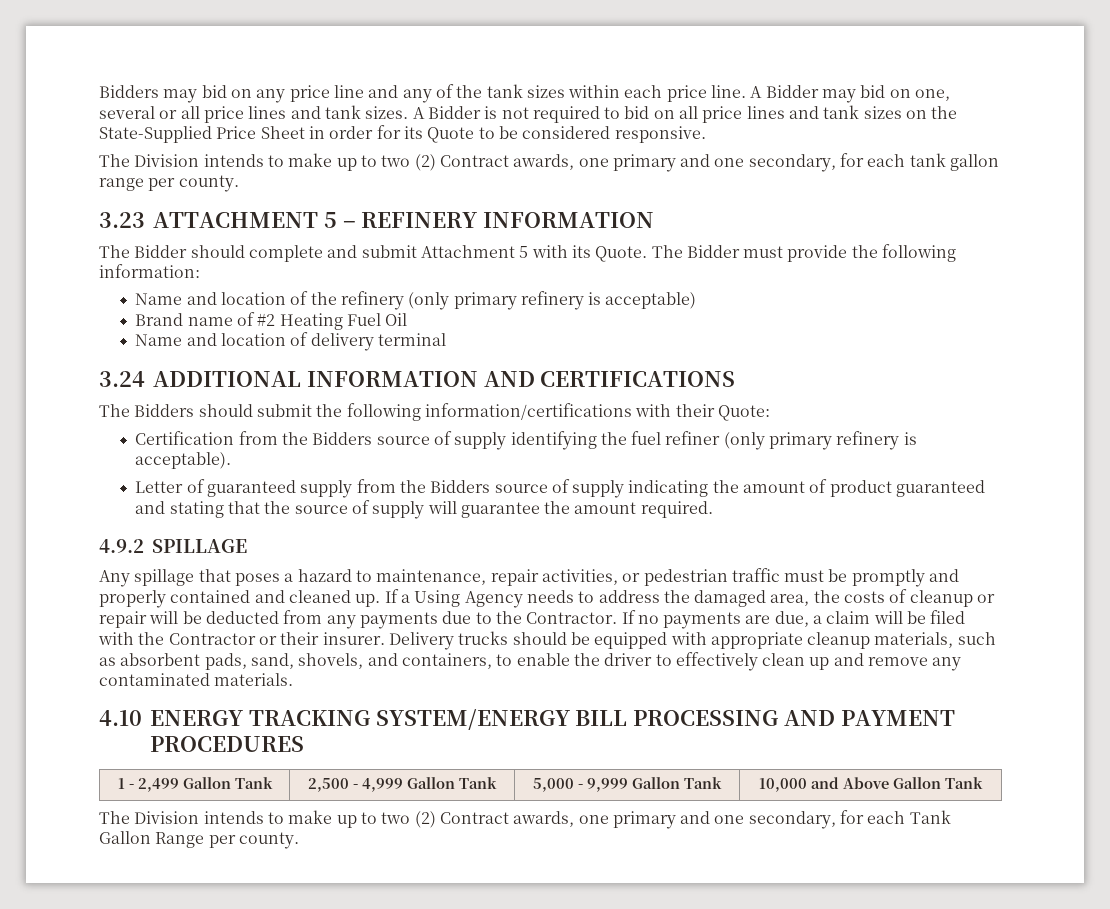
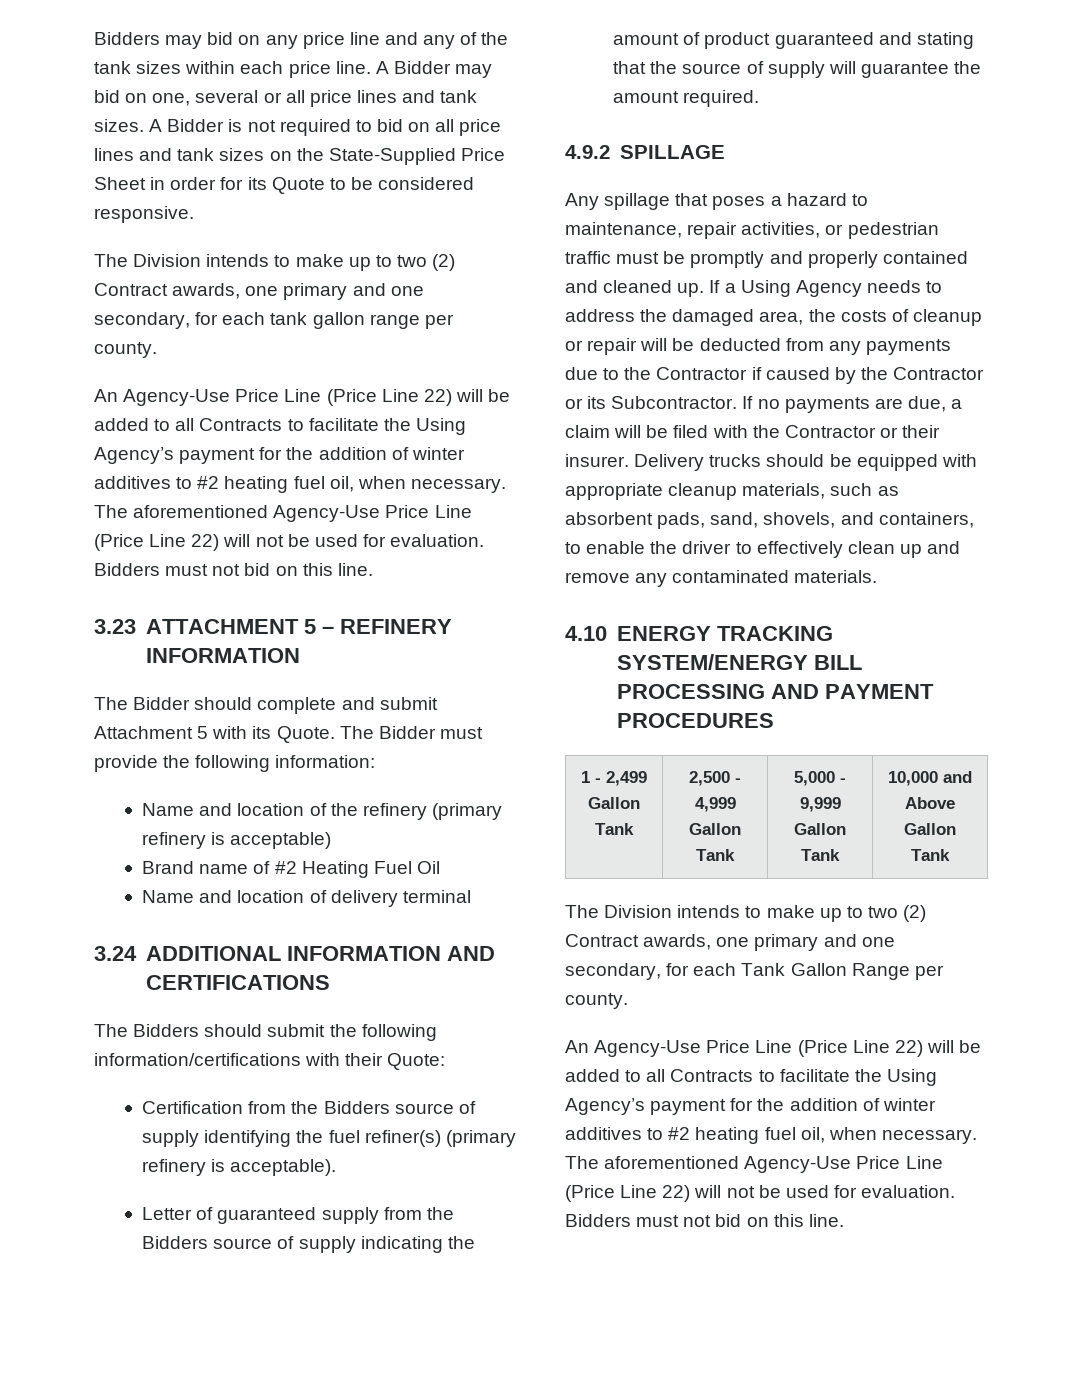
(239, 183) none -> [94,389,511,406] [94,418,466,435] [94,447,465,464] [94,476,506,493] [94,505,472,522] [94,534,485,551] [94,563,373,576] // An Agency-Use Price Line (Price Line 22) will be added to all Contracts to facilitate the Using Agency’s payment for the addition of winter additives to #2 heating fuel oil, when necessary. The aforementioned Agency-Use Price Line (Price Line 22) will not be used for evaluation. Bidders must not bid on this line.
[408,292,517,310] (only primary -> [431,803,502,820] (primary
[665,431,833,450] refiner (only primary -> [364,1130,516,1147] refiner(s) (primary
[526,612,618,624] Contractor. -> [656,367,985,384] [565,396,738,409] Contractor if caused by the Contractor or its Subcontractor.
(299, 840) none -> [565,1040,982,1057] [565,1069,937,1086] [565,1098,936,1115] [565,1127,977,1144] [565,1156,943,1173] [565,1185,956,1202] [565,1214,844,1227] // An Agency-Use Price Line (Price Line 22) will be added to all Contracts to facilitate the Using Agency’s payment for the addition of winter additives to #2 heating fuel oil, when necessary. The aforementioned Agency-Use Price Line (Price Line 22) will not be used for evaluation. Bidders must not bid on this line.

